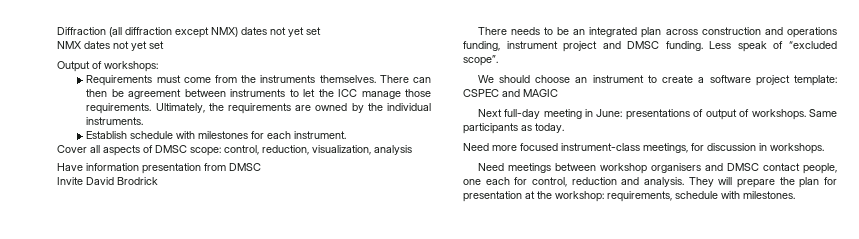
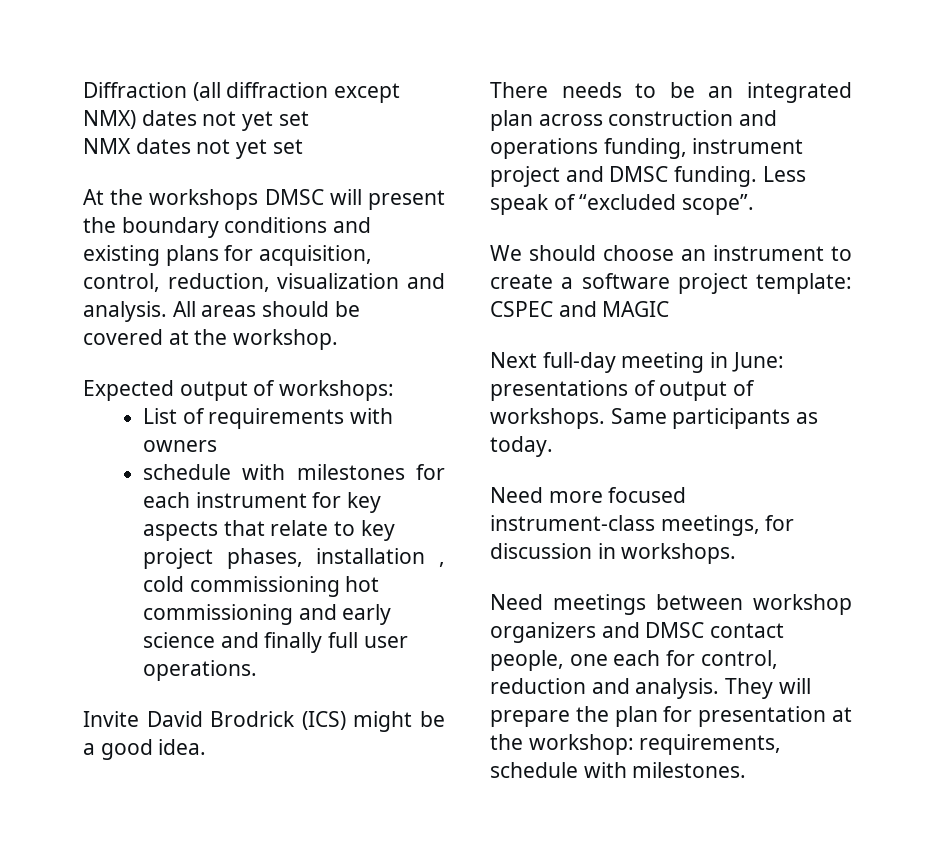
[57,61,158,72] [86,75,432,86] [86,89,431,99] [86,103,432,114] [86,117,144,125] [86,131,128,139] Output of workshops: // Requirements must come from the instruments themselves. There can then be agreement between instruments to let the ICC manage those requirements. Ultimately, the requirements are owned by the individual instruments. // Establish -> [83,189,445,210] [83,217,372,238] [83,245,373,266] [83,273,446,292] [83,301,360,322] [83,329,339,350] [83,380,395,401] [143,408,394,429] [143,440,218,452] At the workshops DMSC will present the boundary conditions and existing plans for acquisition, control, reduction, visualization and analysis. All areas should be covered at the workshop. // Expected output of workshops: // List of requirements with owners //
[294,131,347,139] [57,145,412,156] [57,163,261,174] [57,177,158,185] instrument. // Cover all aspects of DMSC scope: control, reduction, visualization, analysis // Have information presentation from DMSC // Invite David Brodrick -> [195,492,382,513] [143,520,395,541] [143,548,446,569] [143,576,380,597] [143,604,392,625] [143,632,408,653] [143,660,258,681] [83,711,445,732] [83,739,207,760] instrument for key aspects that relate to key project phases, installation , cold commissioning hot commissioning and early science and finally full user operations. // Invite David Brodrick (ICS) might be a good idea.
[650,163,701,173] organisers -> [490,622,596,643] organizers

